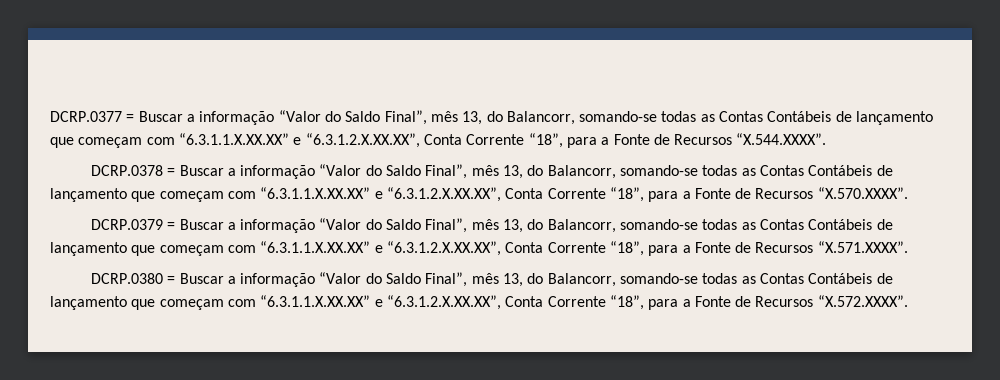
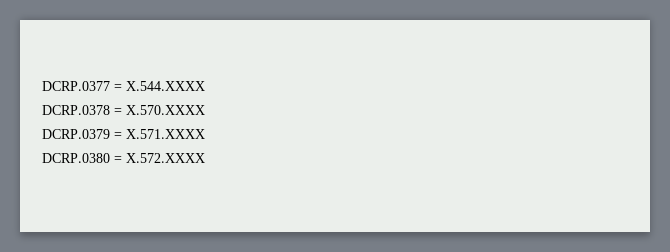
[138,110,934,125] [50,133,827,148] [90,164,893,179] [50,187,908,202] [90,218,893,233] [50,241,908,256] [90,272,893,287] [50,295,908,310] Buscar a informação “Valor do Saldo Final”, mês 13, do Balancorr, somando-se todas as Contas Contábeis de lançamento que começam com “6.3.1.1.X.XX.XX” e “6.3.1.2.X.XX.XX”, Conta Corrente “18”, para a Fonte de Recursos “X.544.XXXX”. // DCRP.0378 = Buscar a informação “Valor do Saldo Final”, mês 13, do Balancorr, somando-se todas as Contas Contábeis de lançamento que começam com “6.3.1.1.X.XX.XX” e “6.3.1.2.X.XX.XX”, Conta Corrente “18”, para a Fonte de Recursos “X.570.XXXX”. // DCRP.0379 = Buscar a informação “Valor do Saldo Final”, mês 13, do Balancorr, somando-se todas as Contas Contábeis de lançamento que começam com “6.3.1.1.X.XX.XX” e “6.3.1.2.X.XX.XX”, Conta Corrente “18”, para a Fonte de Recursos “X.571.XXXX”. // DCRP.0380 = Buscar a informação “Valor do Saldo Final”, mês 13, do Balancorr, somando-se todas as Contas Contábeis de lançamento que começam com “6.3.1.1.X.XX.XX” e “6.3.1.2.X.XX.XX”, Conta Corrente “18”, para a Fonte de Recursos “X.572.XXXX”. -> [126,81,205,91] [42,105,205,115] [42,129,205,139] [42,153,205,163] X.544.XXXX // DCRP.0378 = X.570.XXXX // DCRP.0379 = X.571.XXXX // DCRP.0380 = X.572.XXXX

